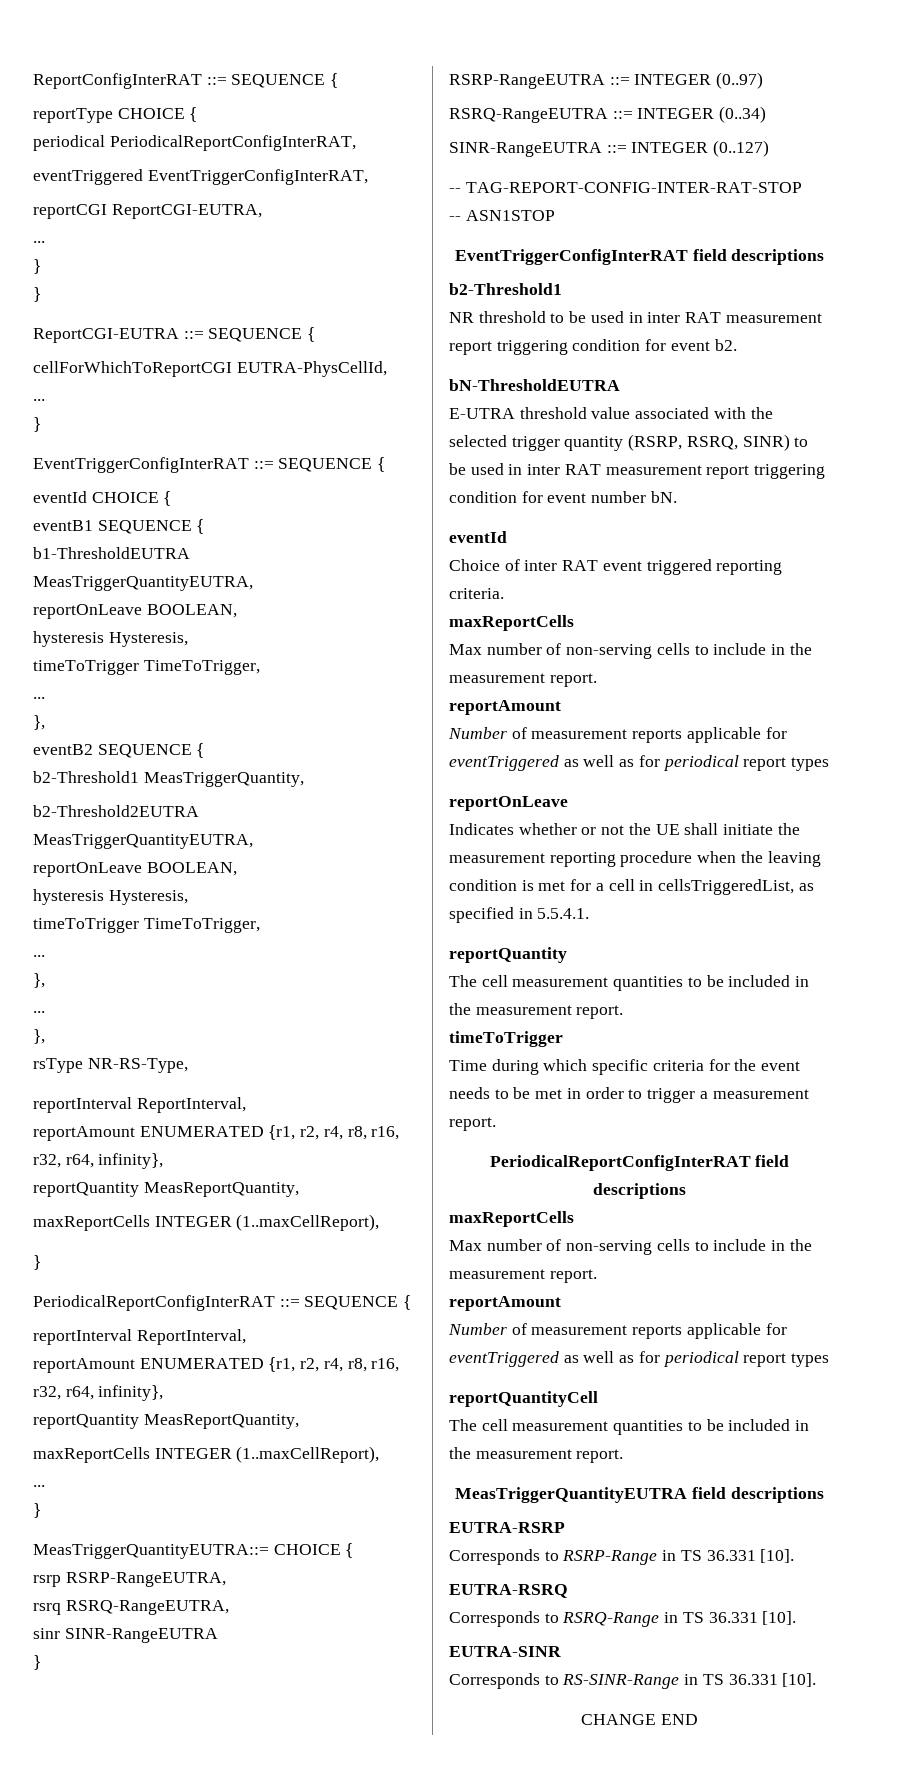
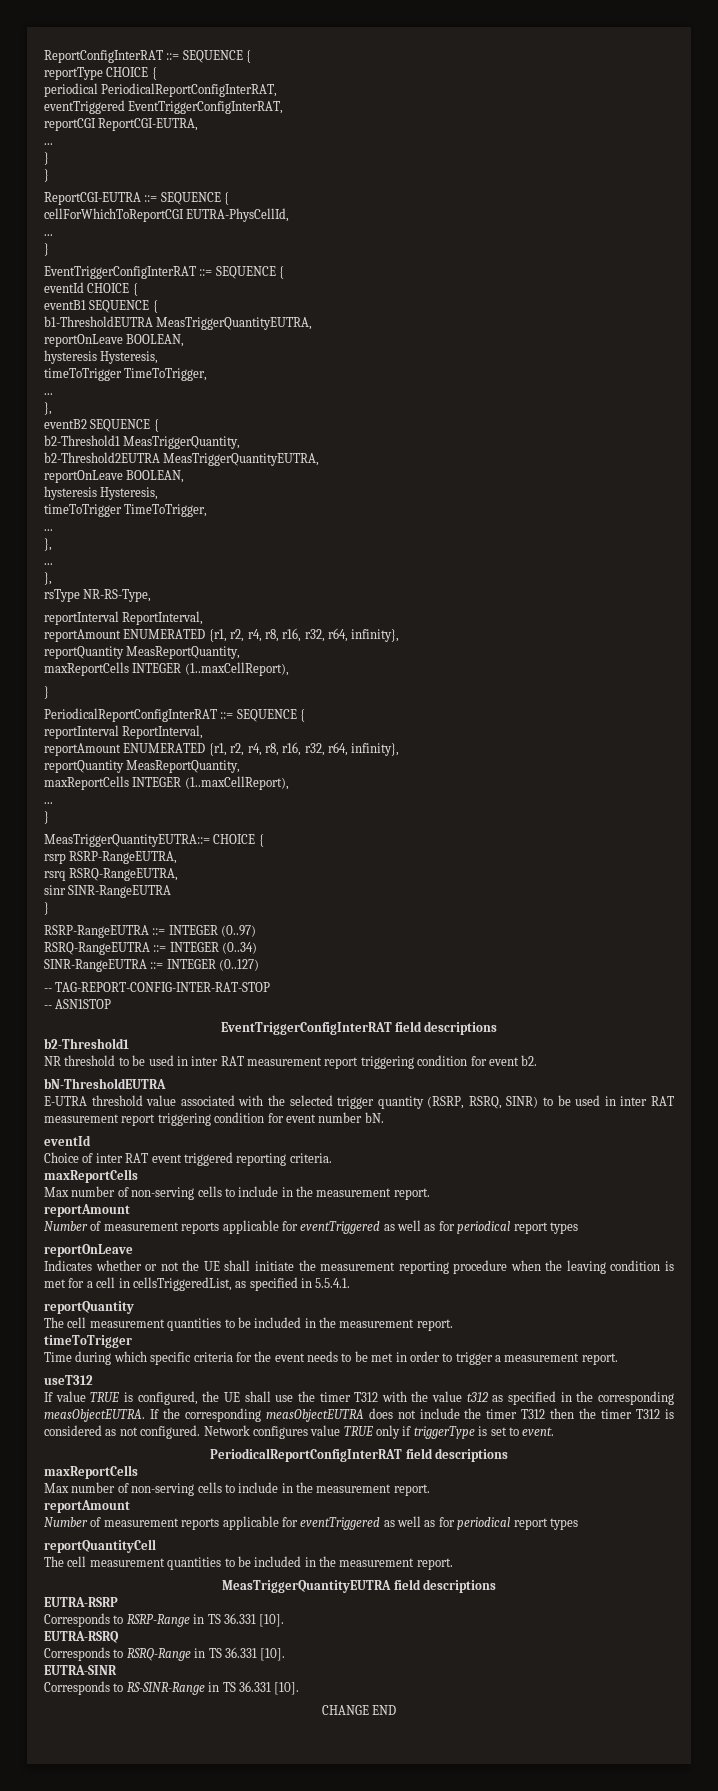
(496, 1124) none -> [44,1375,93,1385] [44,1391,674,1405] [44,1408,674,1422] [44,1425,555,1439] // useT312 // If value TRUE is configured, the UE shall use the timer T312 with the value t312 as specified in the corresponding measObjectEUTRA. If the corresponding measObjectEUTRA does not include the timer T312 then the timer T312 is considered as not configured. Network configures value TRUE only if triggerType is set to event.

